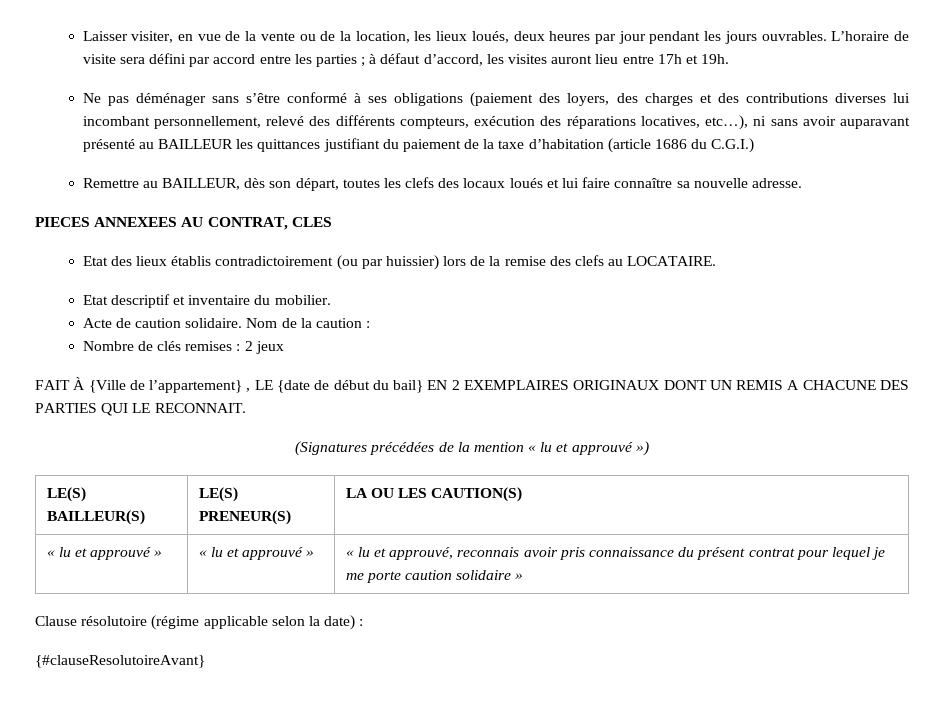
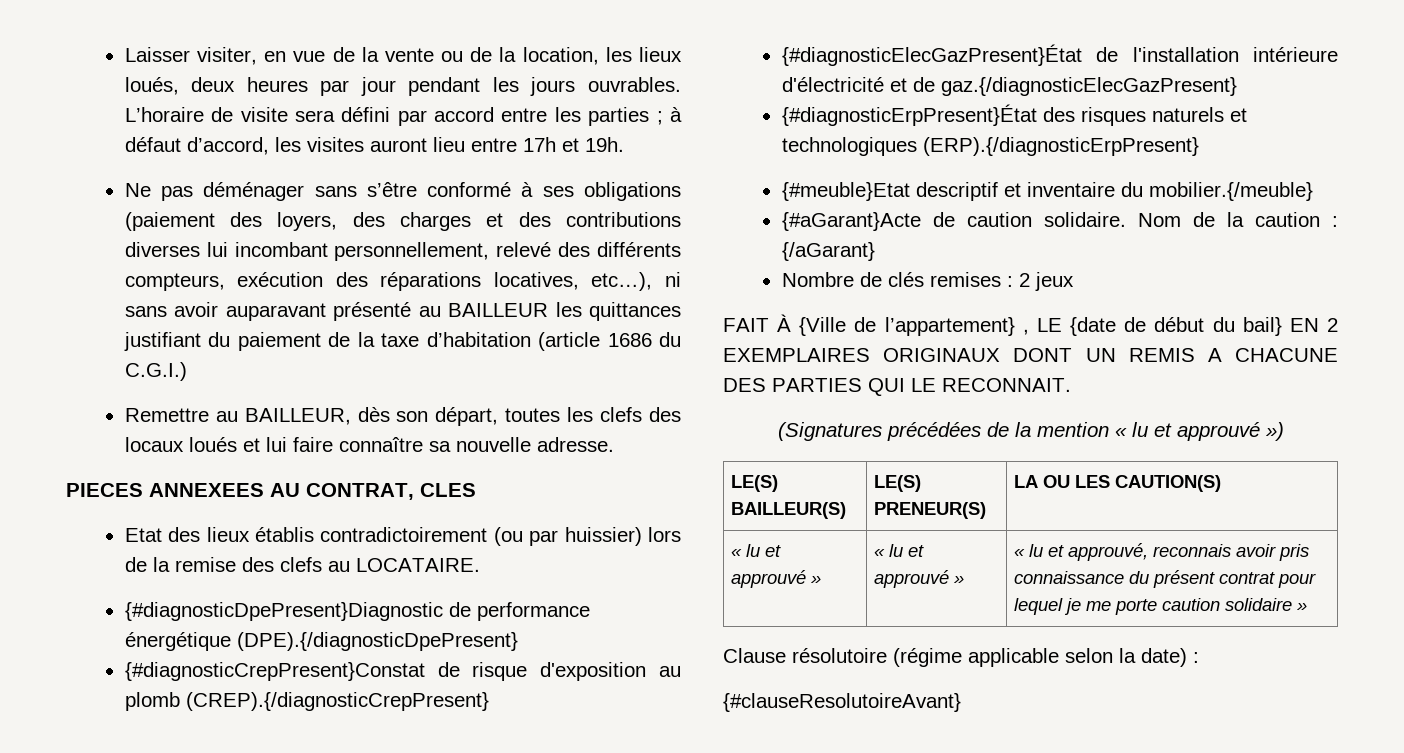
[82,295,108,305] Etat -> [124,602,590,621] [124,632,518,651] [124,662,681,681] [124,692,489,711] [781,44,1338,66] [781,77,1237,96] [781,104,1247,126] [781,137,1199,156] [781,182,910,201] {#diagnosticDpePresent}Diagnostic de performance énergétique (DPE).{/diagnosticDpePresent} // {#diagnosticCrepPresent}Constat de risque d'exposition au plomb (CREP).{/diagnosticCrepPresent} // {#diagnosticElecGazPresent}État de l'installation intérieure d'électricité et de gaz.{/diagnosticElecGazPresent} // {#diagnosticErpPresent}État des risques naturels et technologiques (ERP).{/diagnosticErpPresent} // {#meuble}Etat
[274,295,331,305] [82,318,112,328] mobilier. // Acte -> [1148,182,1313,201] [781,212,921,231] mobilier.{/meuble} // {#aGarant}Acte
(371, 324) none -> [781,242,875,261] {/aGarant}

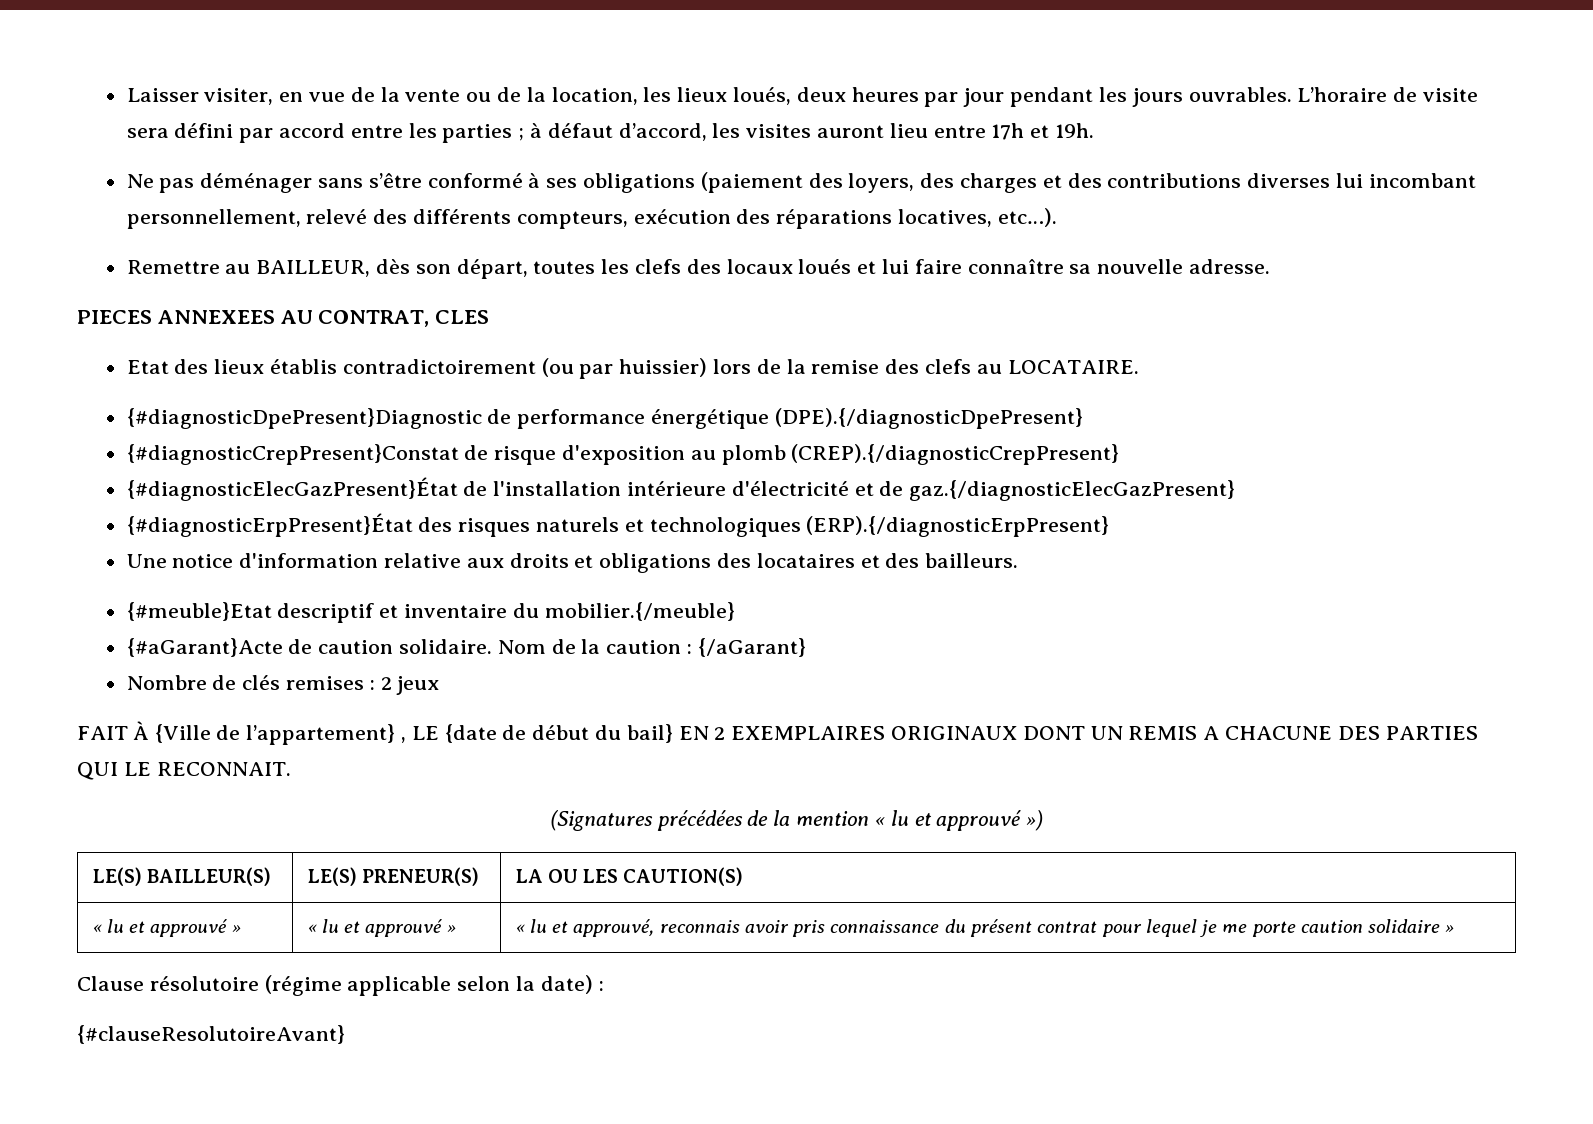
[591,272,682,291] [124,302,681,321] [123,332,681,351] [124,362,187,381] etc…), ni sans avoir auparavant présenté au BAILLEUR les quittances justifiant du paiement de la taxe d’habitation (article 1686 du C.G.I.) -> [997,208,1057,227] etc…).
(1199, 146) none -> [126,553,1019,573] // Une notice d'information relative aux droits et obligations des locataires et des bailleurs.

